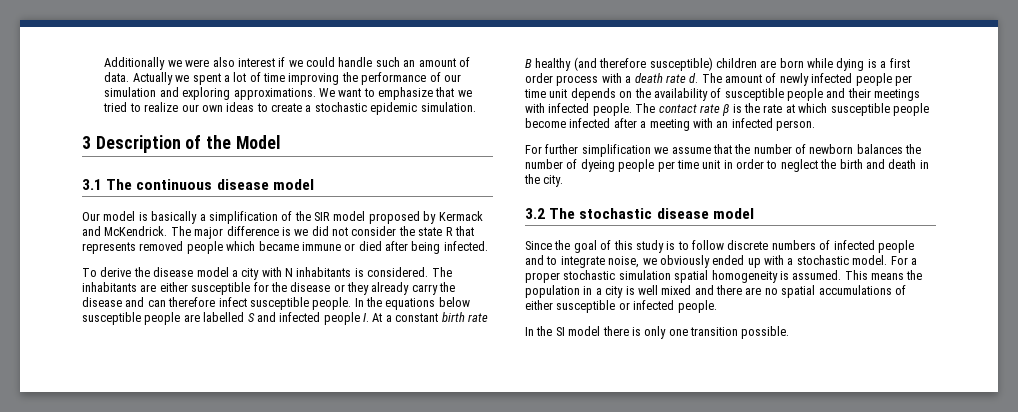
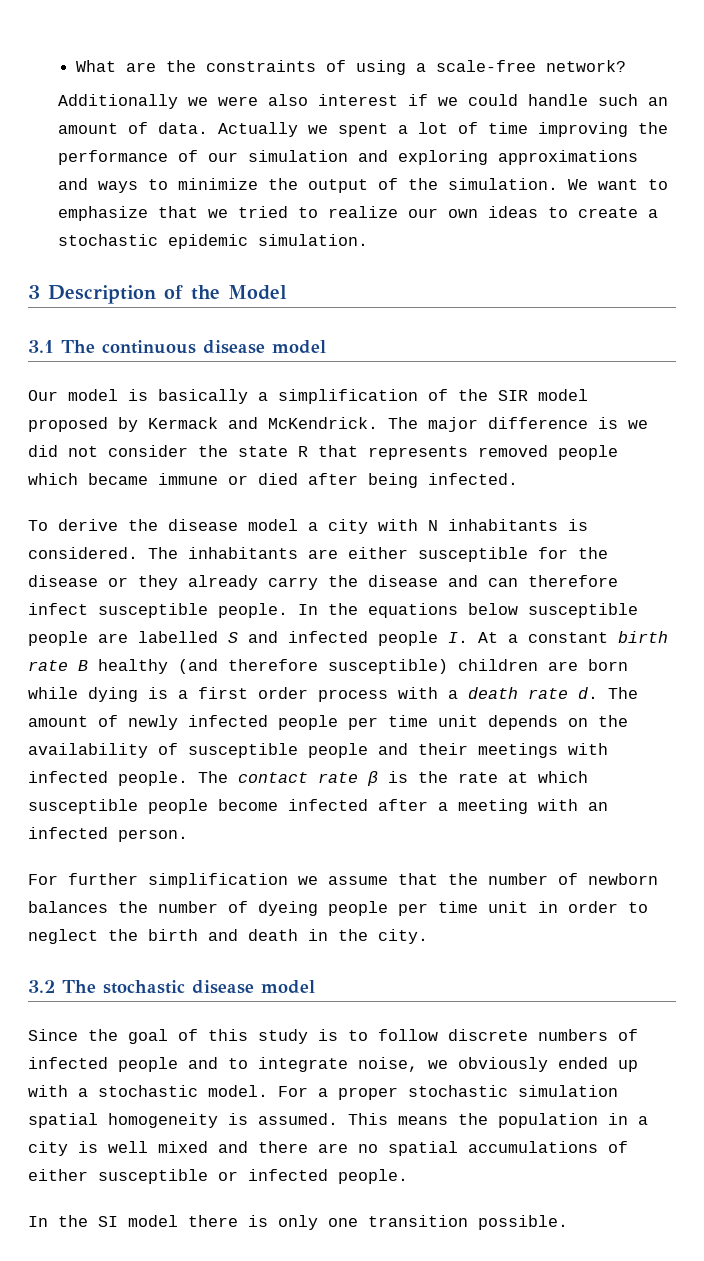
(104, 63) none -> [76,60,627,75] What are the constraints of using a scale-free network? //
[233,88,316,100] approximations. -> [497,150,638,165] [57,178,558,193] approximations and ways to minimize the output of the simulation.

